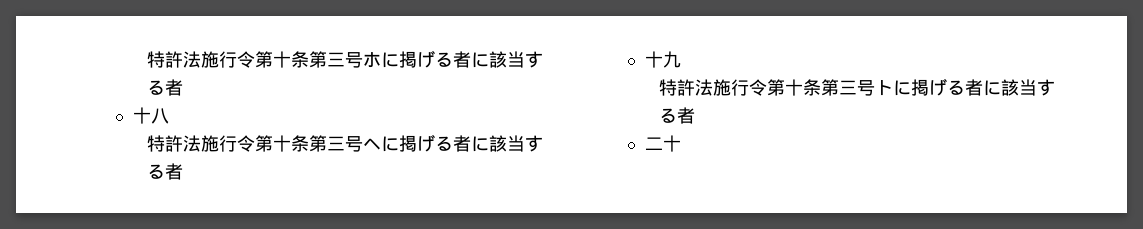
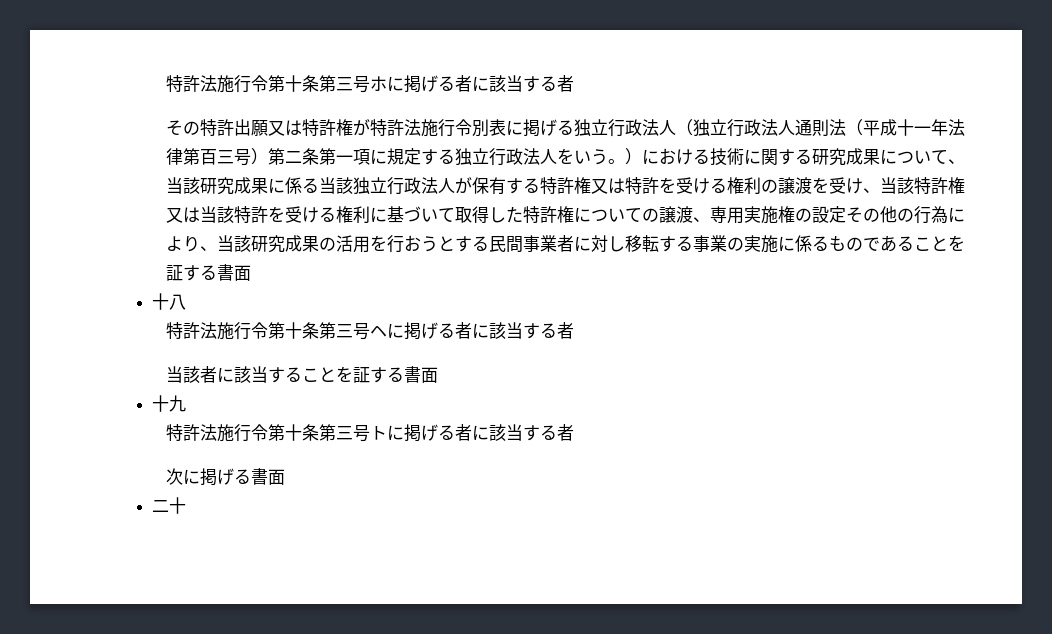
(183, 87) none -> [166,119,966,137] [166,148,966,166] [166,177,966,195] [166,206,966,224] [166,235,966,253] [166,264,252,281] // その特許出願又は特許権が特許法施行令別表に掲げる独立行政法人（独立行政法人通則法（平成十一年法律第百三号）第二条第一項に規定する独立行政法人をいう。）における技術に関する研究成果について、当該研究成果に係る当該独立行政法人が保有する特許権又は特許を受ける権利の譲渡を受け、当該特許権又は当該特許を受ける権利に基づいて取得した特許権についての譲渡、専用実施権の設定その他の行為により、当該研究成果の活用を行おうとする民間事業者に対し移転する事業の実施に係るものであることを証する書面
(183, 171) none -> [166,366,439,383] // 当該者に該当することを証する書面
(695, 115) none -> [166,468,286,486] // 次に掲げる書面

